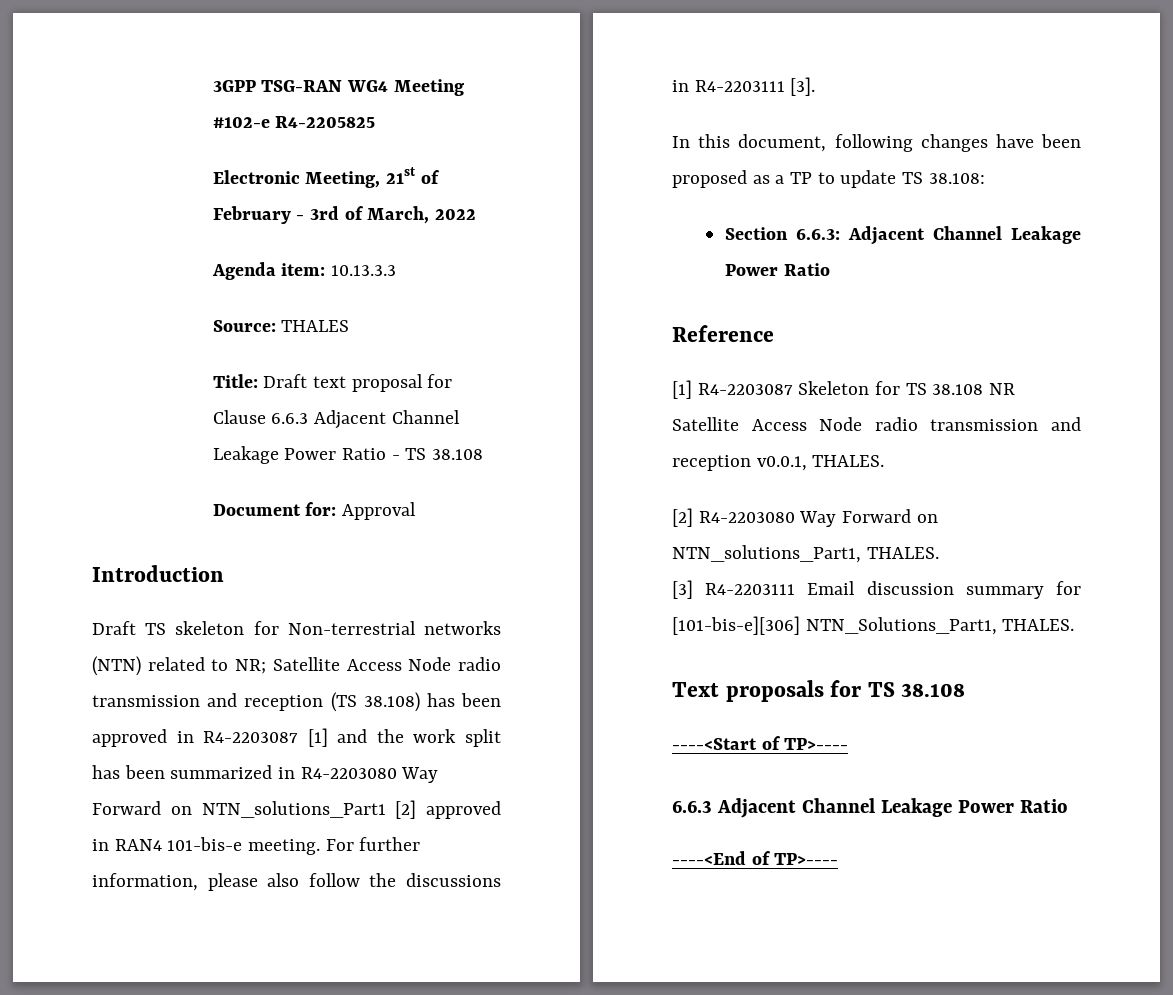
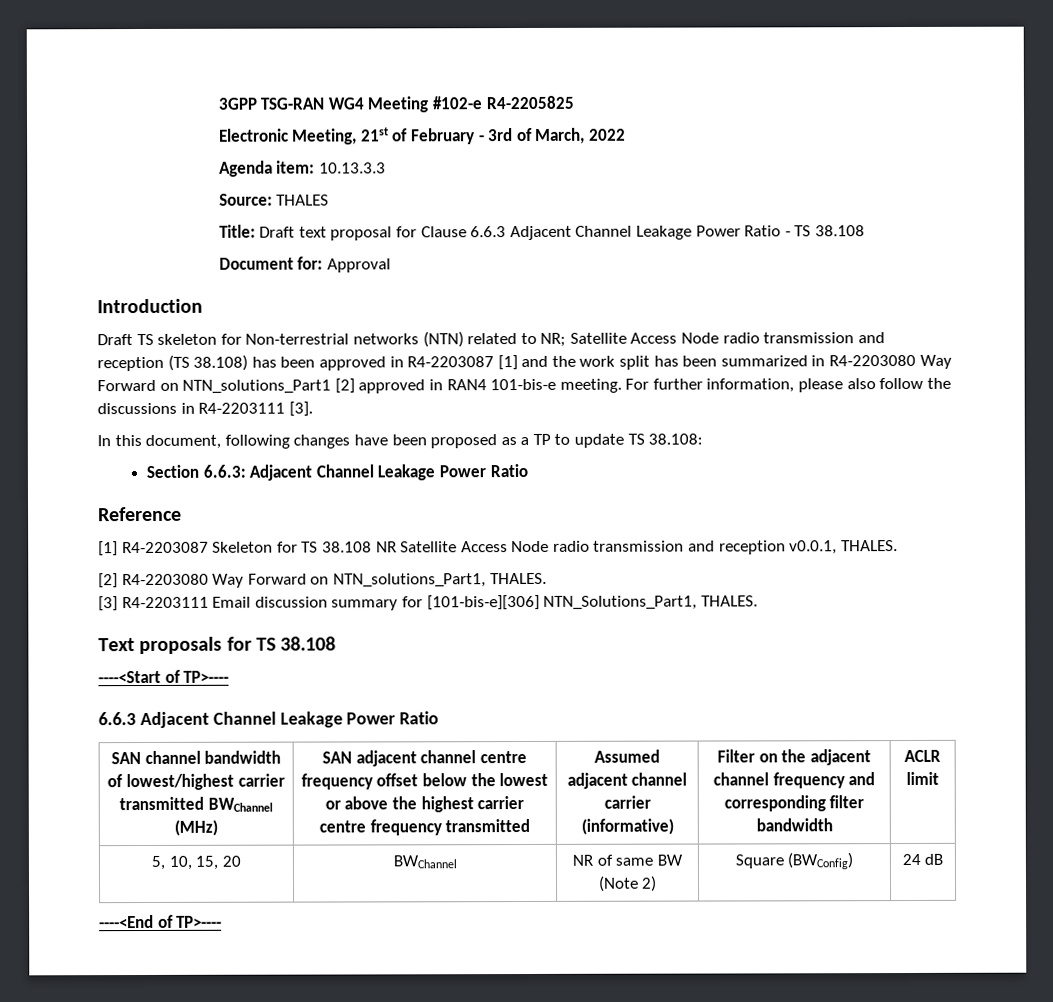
(1068, 806) none -> [110,750,282,765] [107,773,285,791] [119,796,273,812] [174,819,218,836] [322,750,527,767] [300,772,549,790] [324,796,525,813] [318,818,531,836] [594,749,660,763] [566,772,688,789] [603,795,651,809] [580,818,674,835] [717,749,871,766] [712,772,876,789] [723,795,865,812] [755,818,833,832] [904,749,941,763] [906,771,939,786] [151,855,241,870] [392,855,457,869] [572,854,683,866] [597,875,658,892] [734,852,854,870] [901,853,944,866] // SAN channel bandwidth of lowest/highest carrier transmitted BWChannel (MHz) | SAN adjacent channel centre frequency offset below the lowest or above the highest carrier centre frequency transmitted | Assumed adjacent channel carrier (informative) | Filter on the adjacent channel frequency and corresponding filter bandwidth | ACLR limit // 5, 10, 15, 20 | BWChannel | NR of same BW (Note 2) | Square (BWConfig) | 24 dB

